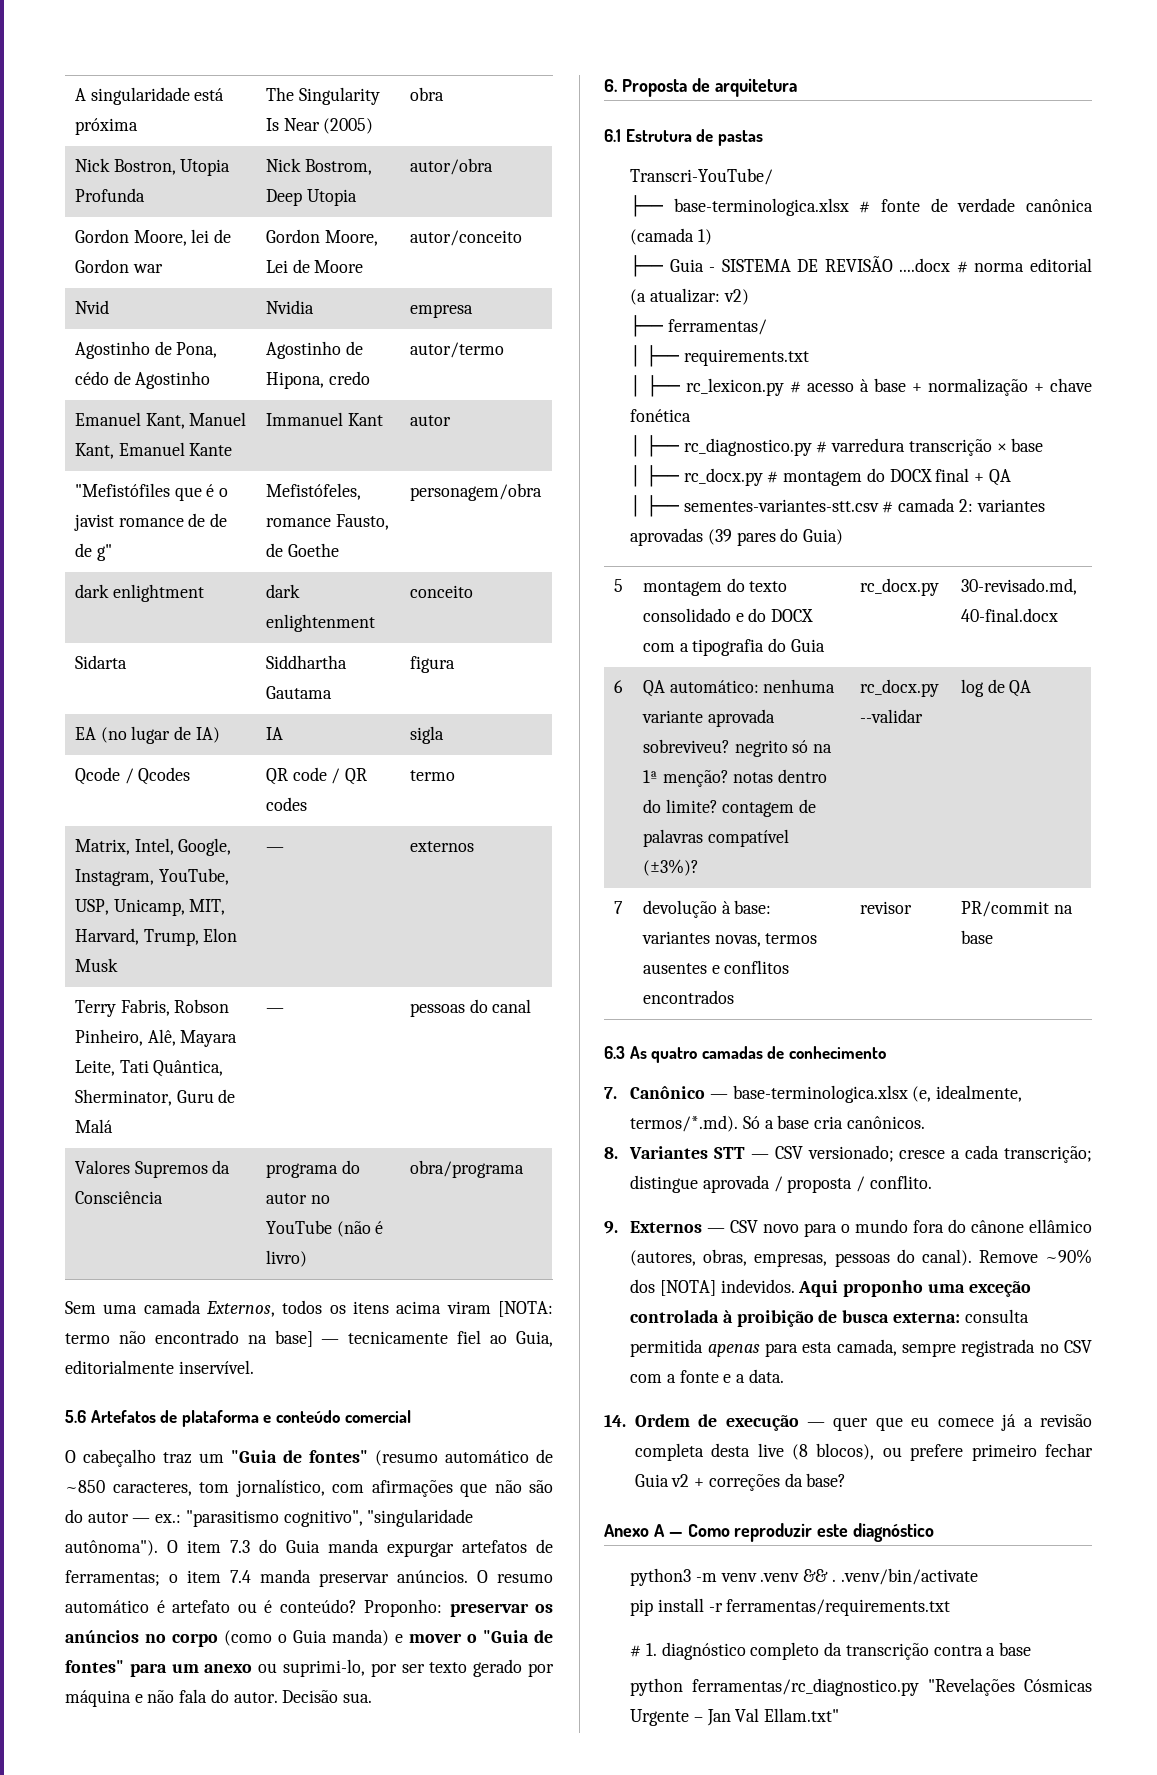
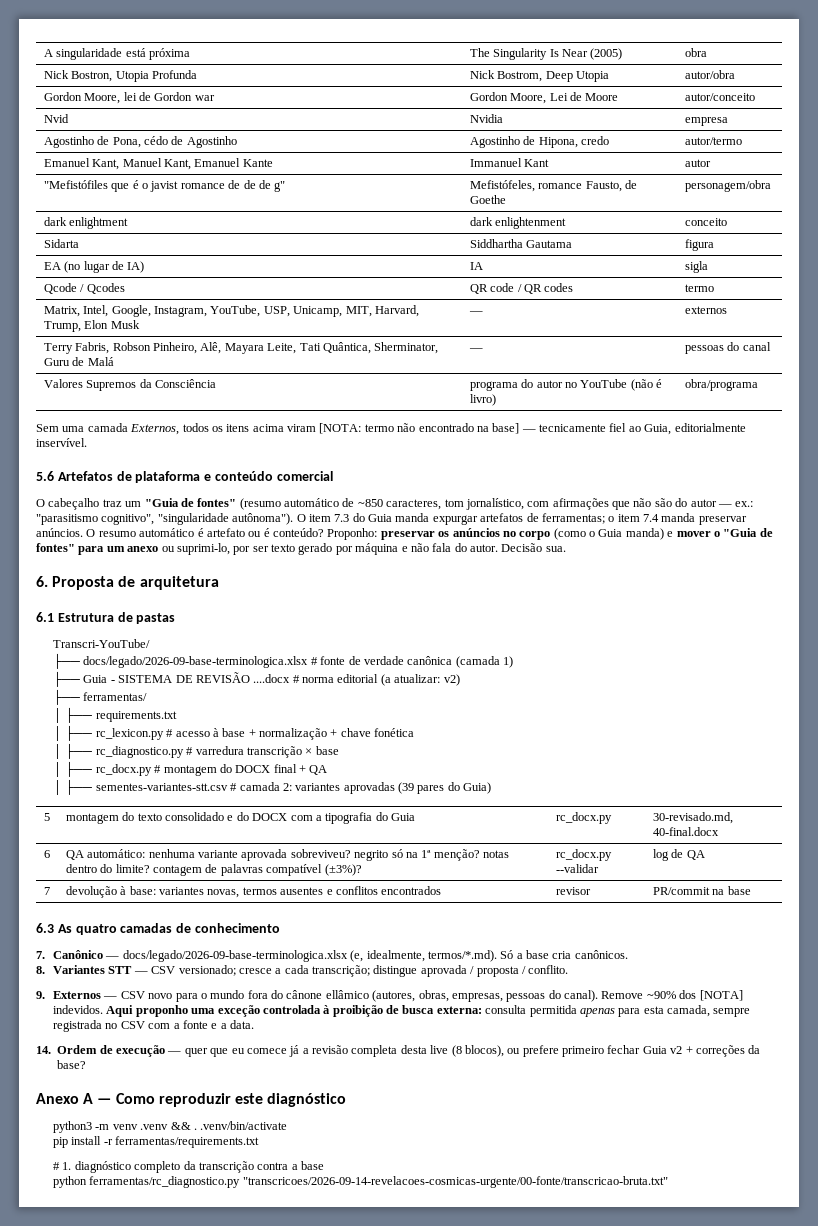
[673,198,849,216] base-terminologica.xlsx -> [83,656,309,668] docs/legado/2026-09-base-terminologica.xlsx
[732,1085,908,1103] base-terminologica.xlsx -> [122,950,348,962] docs/legado/2026-09-base-terminologica.xlsx
[928,1678,1092,1696] [630,1708,840,1726] "Revelações Cósmicas Urgente – Jan Val Ellam.txt" -> [242,1176,668,1188] "transcricoes/2026-09-14-revelacoes-cosmicas-urgente/00-fonte/transcricao-bruta.txt"

